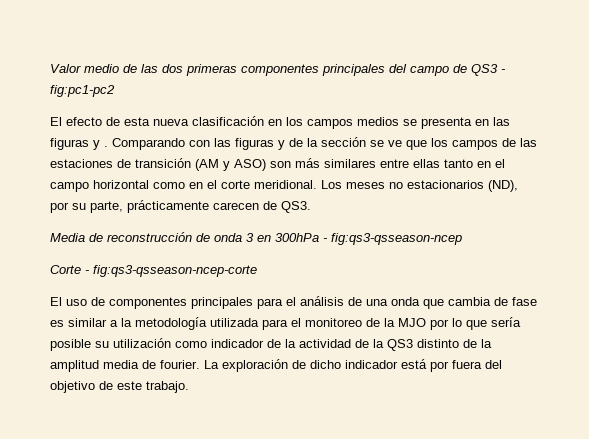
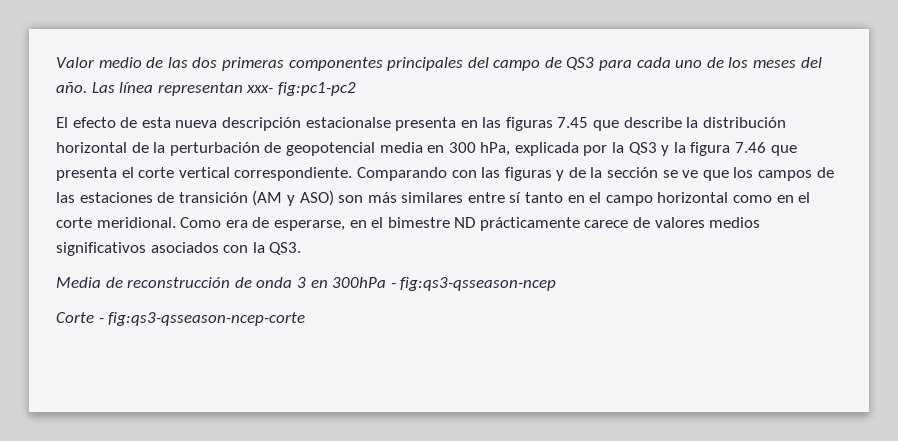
[501,69,506,73] - -> [599,57,822,71] [56,82,274,96] para cada uno de los meses del año. Las línea representan xxx-
[192,116,510,129] [50,138,108,150] clasificación en los campos medios se presenta en las figuras y . -> [221,117,786,131] [56,142,797,156] [56,167,353,181] descripción estacionalse presenta en las figuras 7.45 que describe la distribución horizontal de la perturbación de geopotencial media en 300 hPa, explicada por la QS3 y la figura 7.46 que presenta el corte vertical correspondiente.
[413,159,440,168] ellas -> [509,192,522,203] sí
[321,180,518,192] [50,200,277,213] Los meses no estacionarios (ND), por su parte, prácticamente carecen de -> [180,217,761,231] [56,242,265,256] Como era de esperarse, en el bimestre ND prácticamente carece de valores medios significativos asociados con la
[50,296,537,309] [50,317,521,330] [50,338,492,351] [50,359,502,372] [50,381,189,393] // El uso de componentes principales para el análisis de una onda que cambia de fase es similar a la metodología utilizada para el monitoreo de la MJO por lo que sería posible su utilización como indicador de la actividad de la QS3 distinto de la amplitud media de fourier. La exploración de dicho indicador está por fuera del objetivo de este trabajo. -> (306, 319) none

